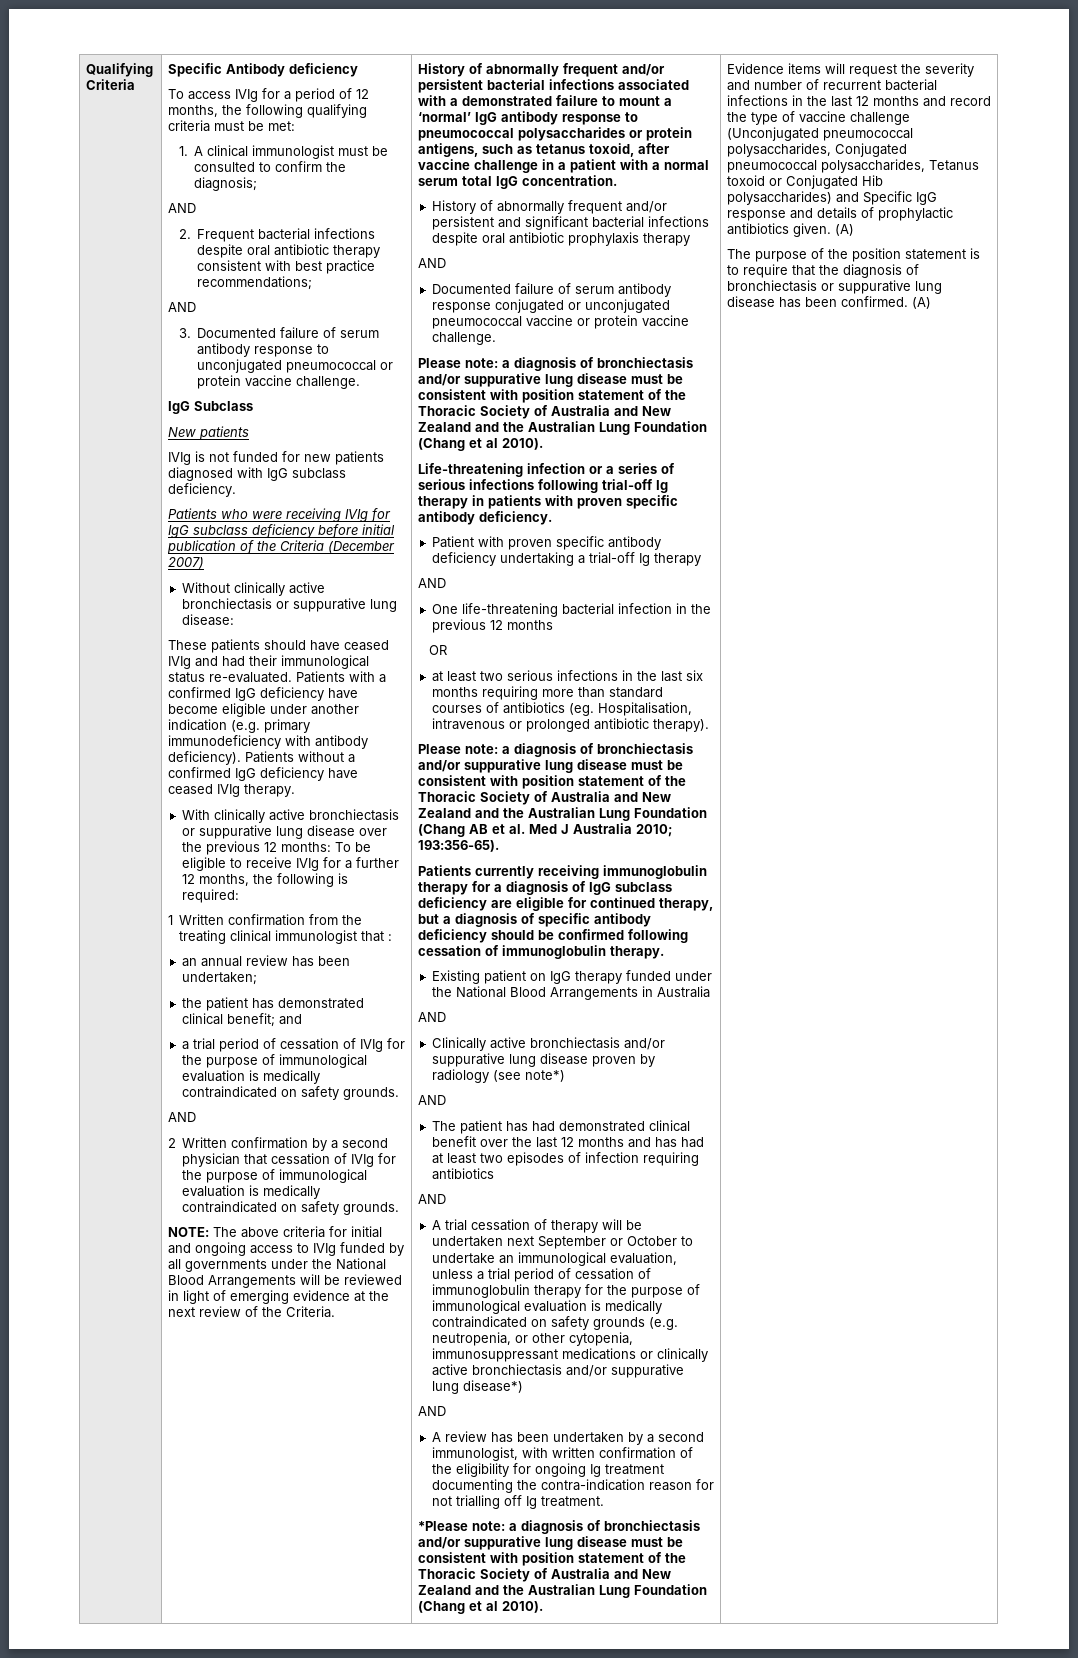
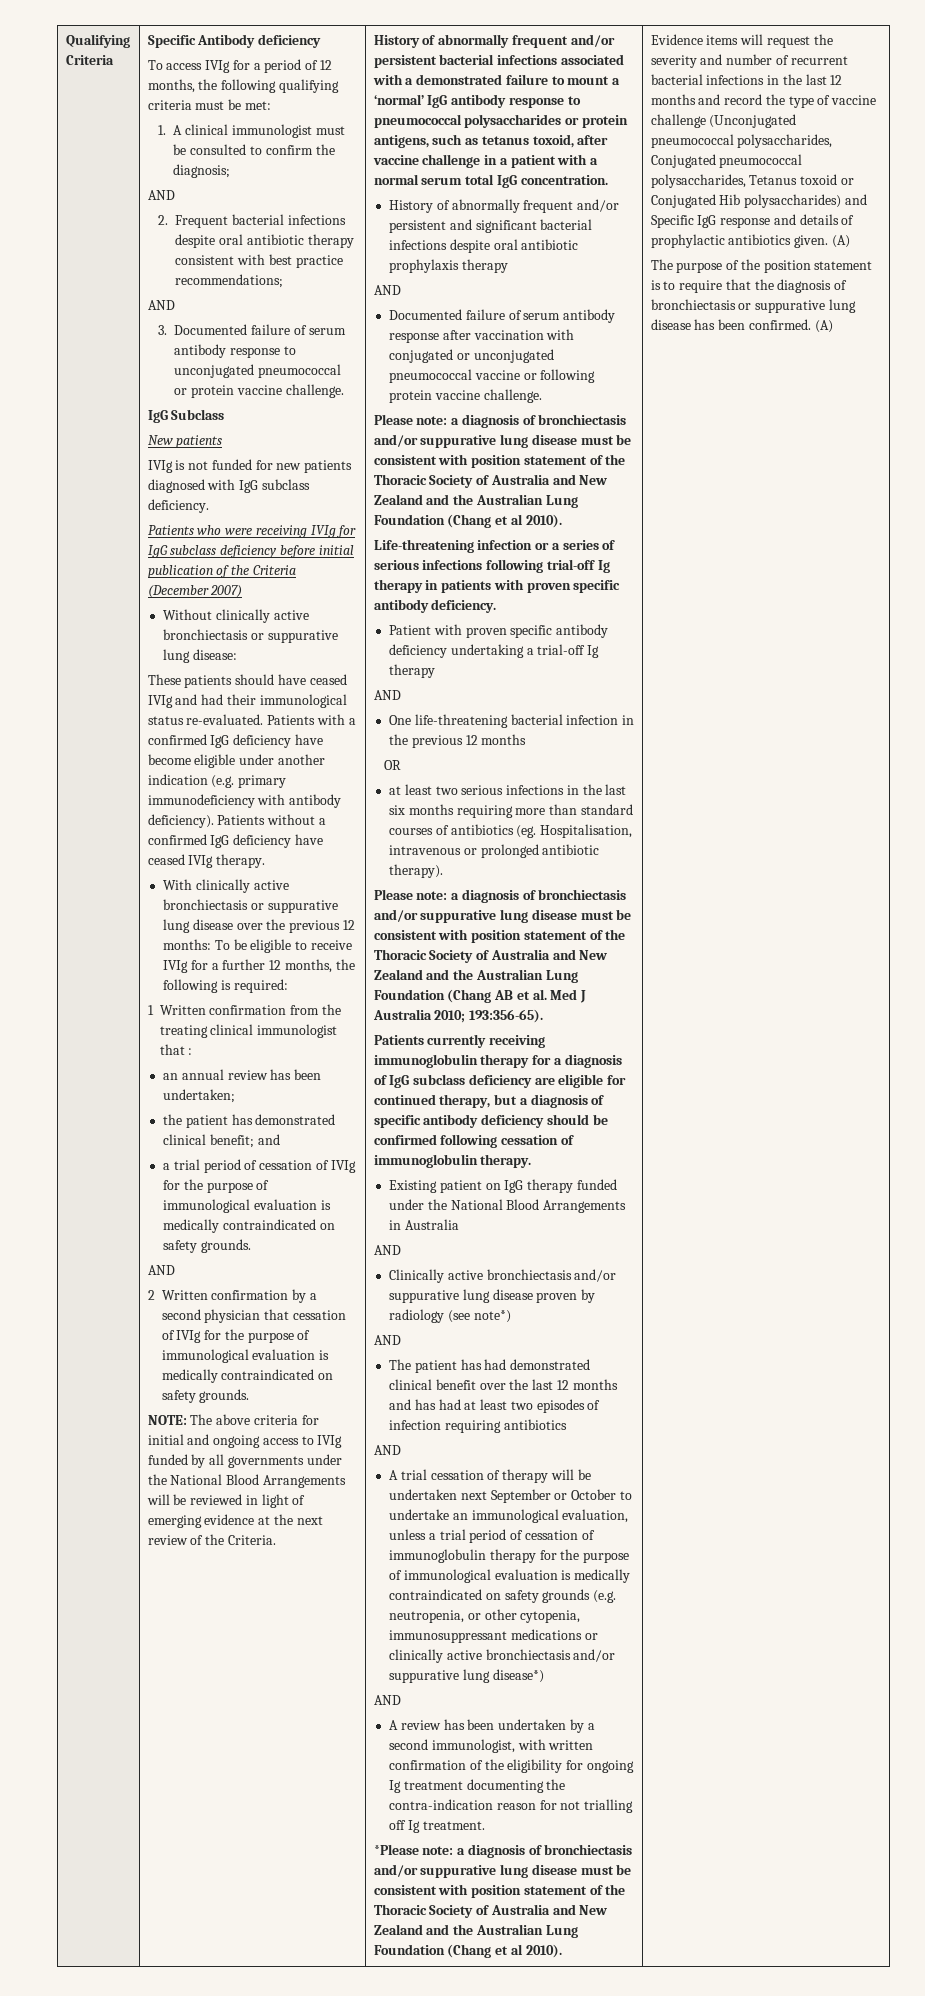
(491, 307) none -> [442,329,575,340] after vaccination with
(590, 322) none -> [540,369,596,383] following

